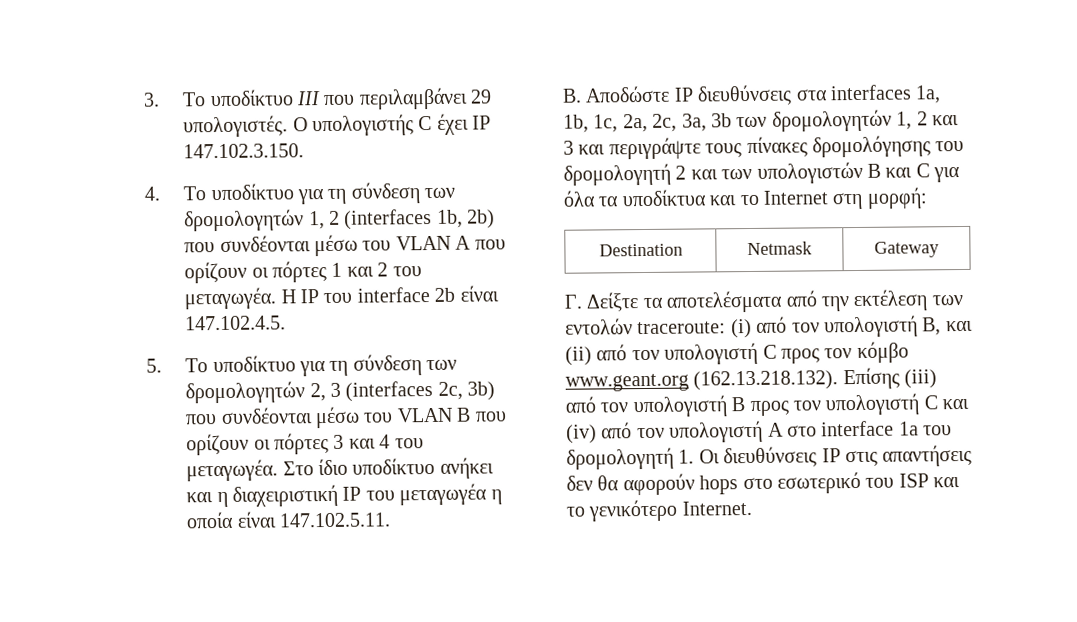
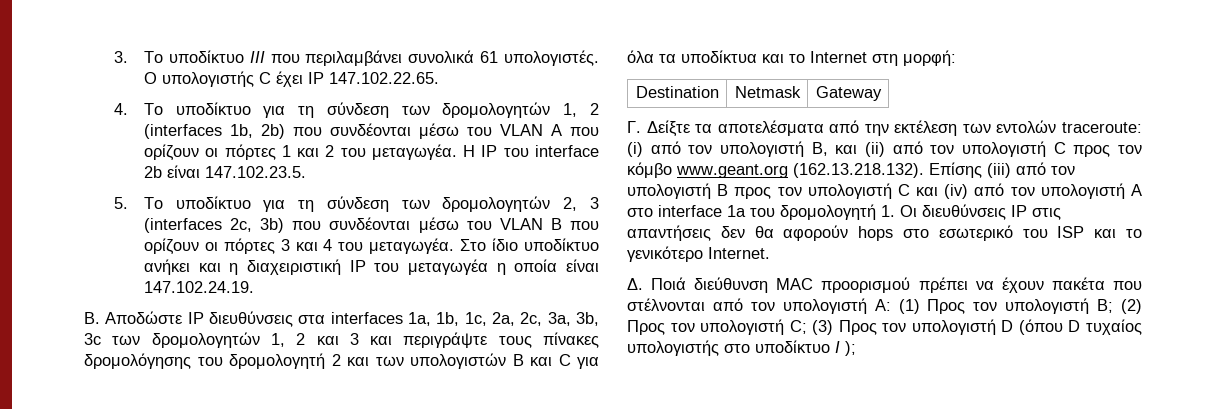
[470,89,493,104] 29 -> [408,50,499,63] συνολικά 61
[183,143,305,159] 147.102.3.150. -> [328,72,439,84] 147.102.22.65.
[185,315,287,331] 147.102.4.5. -> [204,166,306,178] 147.102.23.5.
[278,512,391,528] 147.102.5.11. -> [143,281,254,293] 147.102.24.19.
[711,113,732,128] 3b -> [575,312,599,326] [84,333,101,345] 3b, 3c
(752, 508) none -> [627,277,1142,293] [627,298,1142,314] [627,319,1142,335] [627,340,856,356] // Δ. Ποιά διεύθυνση MAC προορισμού πρέπει να έχουν πακέτα που στέλνονται από τον υπολογιστή A: (1) Προς τον υπολογιστή B; (2) Προς τον υπολογιστή C; (3) Προς τον υπολογιστή D (όπου D τυχαίος υπολογιστής στο υποδίκτυο I );

